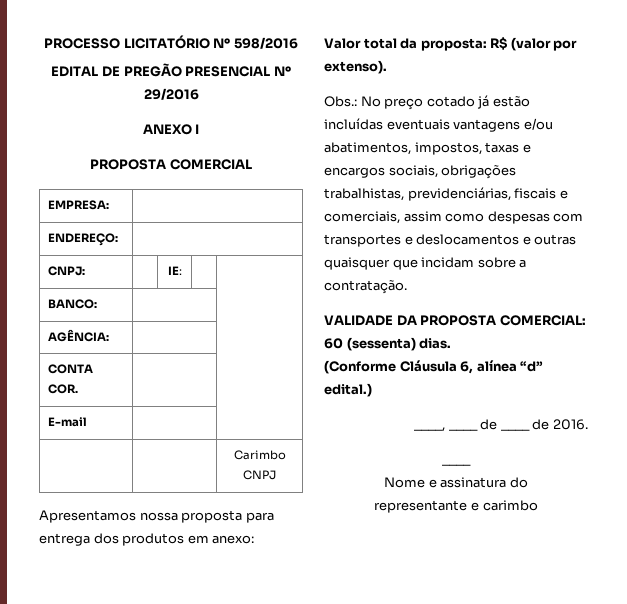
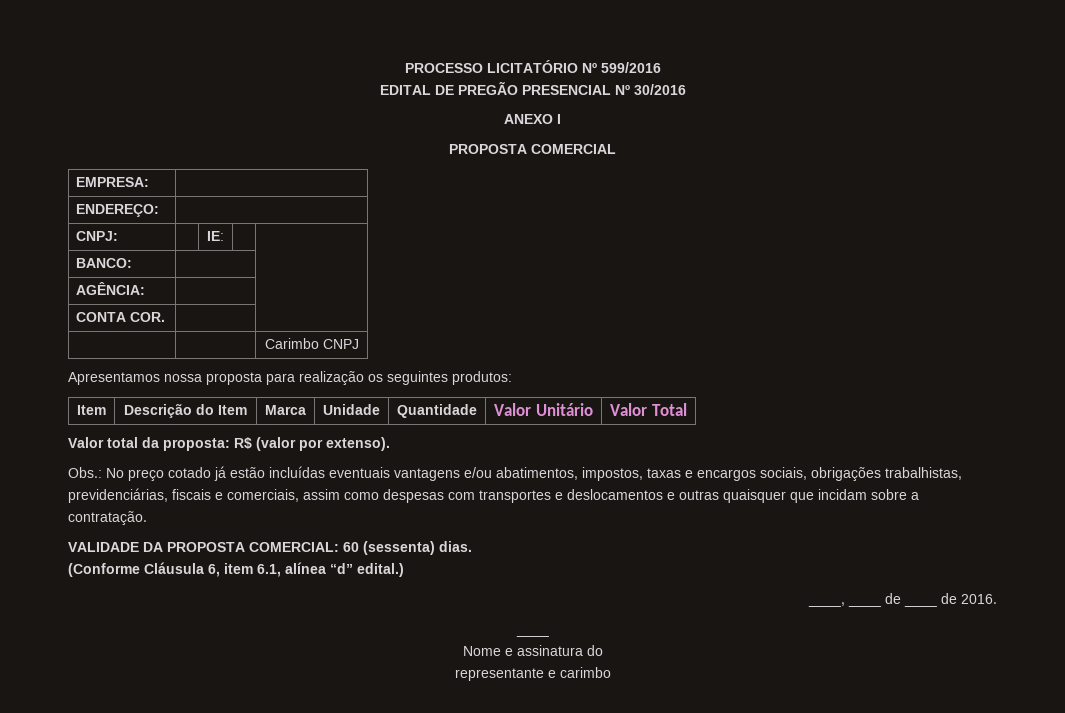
[233,37,298,49] 598/2016 -> [600,62,661,73] 599/2016
[143,88,199,100] 29/2016 -> [633,84,686,95] 30/2016
[48,417,88,427] // E-mail | | -> (166, 317) none
[39,533,255,546] entrega dos produtos em anexo: -> [299,371,512,385] [77,405,106,415] [124,403,248,418] [265,405,306,415] [323,404,380,415] [397,404,477,418] [494,403,593,416] [610,403,687,416] realização os seguintes produtos: // Item | Descrição do Item | Marca | Unidade | Quantidade | Valor Unitário | Valor Total
(474, 367) none -> [224,563,281,577] item 6.1,

